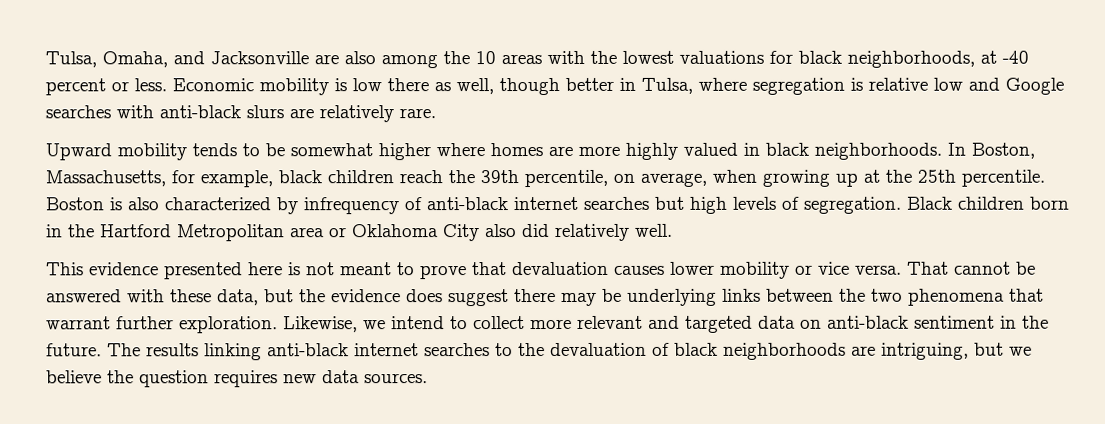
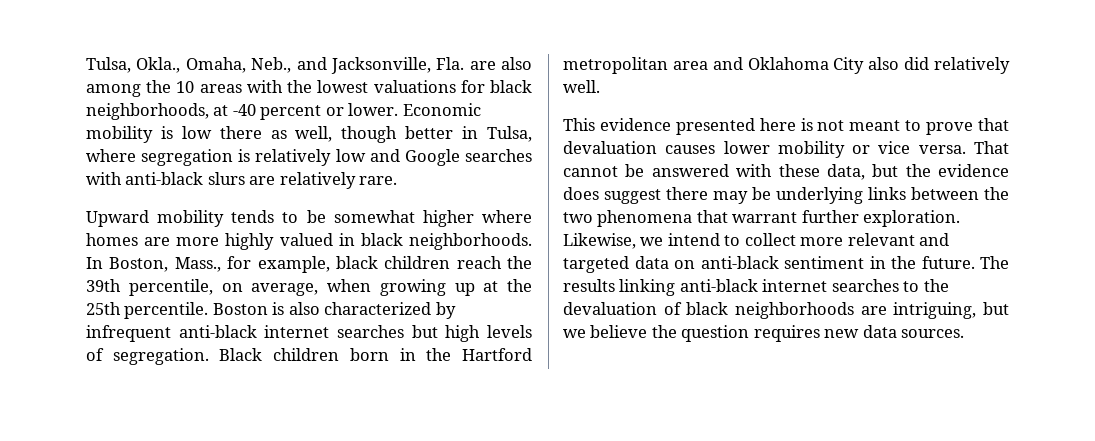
[45,51,309,68] Tulsa, Omaha, and Jacksonville -> [86,57,465,74] Tulsa, Okla., Omaha, Neb., and Jacksonville, Fla.
[134,78,167,92] less. -> [348,103,399,116] lower.
[868,77,928,91] relative -> [255,149,332,166] relatively
[45,170,166,187] Massachusetts, -> [174,257,221,272] Mass.,
[303,197,422,215] infrequency of -> [86,325,171,342] infrequent
[177,224,347,242] Metropolitan area or -> [563,57,743,74] metropolitan area and

